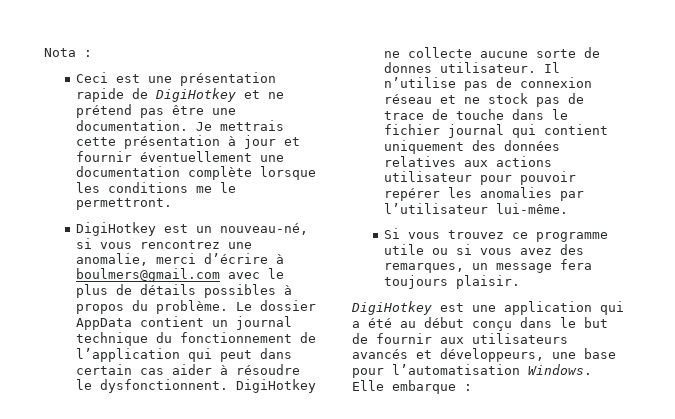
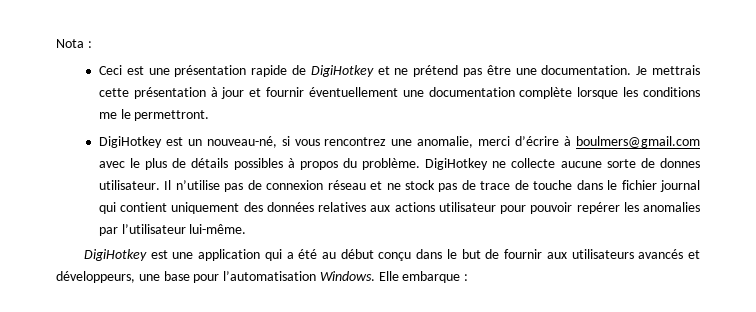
[236,300,317,311] [76,316,293,330] [76,332,317,346] [76,348,293,362] [76,364,301,375] [76,379,229,393] Le dossier AppData contient un journal technique du fonctionnement de l’application qui peut dans certain cas aider à résoudre le dysfonctionnent. -> (421, 164) none
[384,228,609,242] [384,244,585,255] [384,259,593,273] [384,275,521,289] // Si vous trouvez ce programme utile ou si vous avez des remarques, un message fera toujours plaisir. -> (247, 229) none

